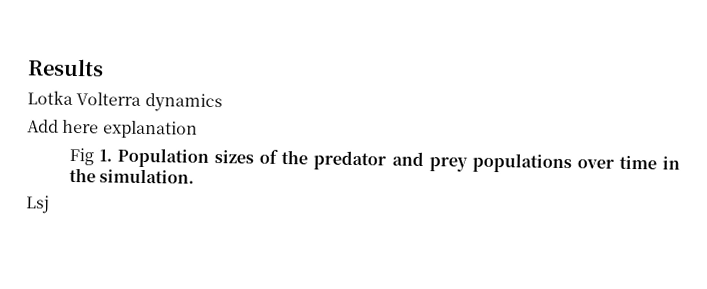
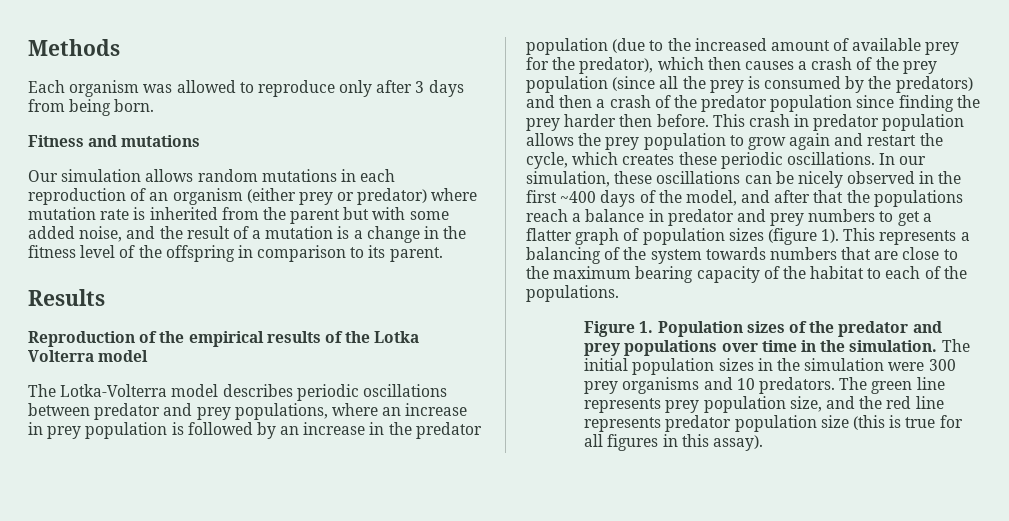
[27,58,104,77] [27,90,223,113] [27,119,198,139] [68,147,94,166] Results // Lotka Volterra dynamics // Add here explanation // Fig -> [28,39,120,56] [28,80,464,97] [28,99,155,116] [28,135,201,147] [28,169,396,182] [28,188,478,205] [28,207,449,224] [28,226,467,243] [28,245,443,262] [28,289,105,306] [28,331,420,347] [28,350,149,362] [28,384,447,401] [28,403,468,420] [28,422,482,439] [526,38,960,55] [526,57,937,74] [526,76,973,93] [526,95,980,112] [526,114,965,131] [526,133,943,150] [526,152,927,169] [526,171,962,188] [526,190,963,207] [526,209,932,226] [526,228,970,245] [526,247,958,264] [526,266,967,283] [526,285,619,302] [584,321,636,337] Methods // Each organism was allowed to reproduce only after 3 days from being born. // Fitness and mutations // Our simulation allows random mutations in each reproduction of an organism (either prey or predator) where mutation rate is inherited from the parent but with some added noise, and the result of a mutation is a change in the fitness level of the offspring in comparison to its parent. // Results // Reproduction of the empirical results of the Lotka Volterra model // The Lotka-Volterra model describes periodic oscillations between predator and prey populations, where an increase in prey population is followed by an increase in the predator population (due to the increased amount of available prey for the predator), which then causes a crash of the prey population (since all the prey is consumed by the predators) and then a crash of the predator population since finding the prey harder then before. This crash in predator population allows the prey population to grow again and restart the cycle, which creates these periodic oscillations. In our simulation, these oscillations can be nicely observed in the first ~400 days of the model, and after that the populations reach a balance in predator and prey numbers to get a flatter graph of population sizes (figure 1). This represents a balancing of the system towards numbers that are close to the maximum bearing capacity of the habitat to each of the populations. // Figure
[25,195,50,214] // Lsj -> [941,339,970,352] [584,358,956,375] [584,377,945,394] [584,396,944,413] [584,415,963,432] [584,434,763,451] The initial population sizes in the simulation were 300 prey organisms and 10 predators. The green line represents prey population size, and the red line represents predator population size (this is true for all figures in this assay).

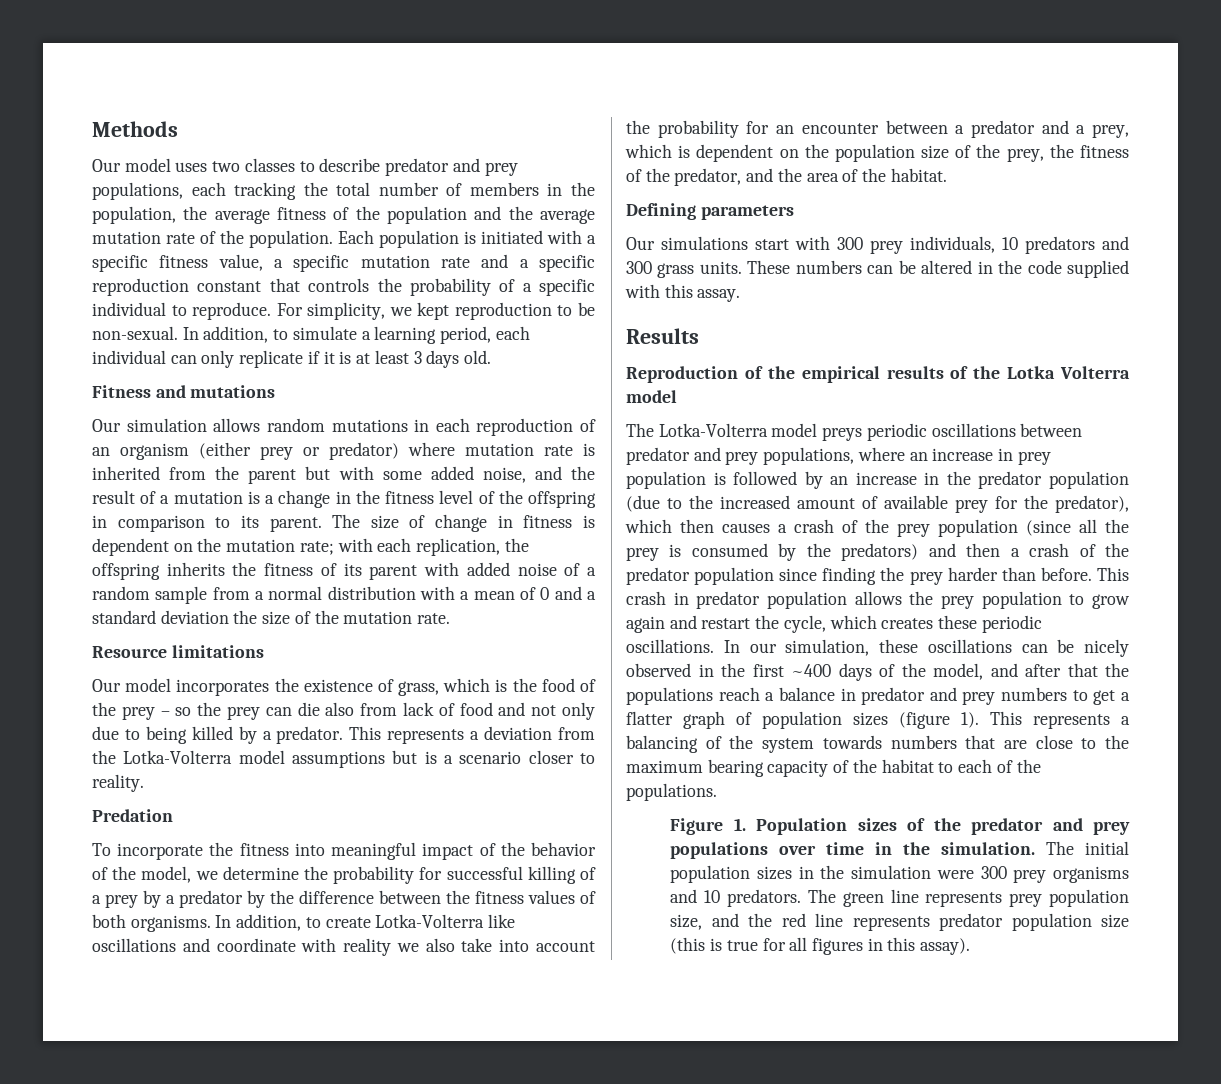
[28,80,464,97] [28,99,155,116] Each organism was allowed to reproduce only after 3 days from being born. -> [92,158,518,176] [92,182,595,200] [92,206,595,224] [92,230,596,248] [92,254,595,272] [92,278,595,296] [92,302,595,320] [92,326,530,344] [92,350,491,368] Our model uses two classes to describe predator and prey populations, each tracking the total number of members in the population, the average fitness of the population and the average mutation rate of the population. Each population is initiated with a specific fitness value, a specific mutation rate and a specific reproduction constant that controls the probability of a specific individual to reproduce. For simplicity, we kept reproduction to be non-sexual. In addition, to simulate a learning period, each individual can only replicate if it is at least 3 days old.
(443, 254) none -> [332,514,595,532] [92,538,529,556] [92,562,597,580] [92,586,596,604] [92,610,451,625] [92,645,264,658] [92,678,596,696] [92,702,596,720] [92,726,596,744] [92,750,595,768] [92,774,144,792] [92,809,173,822] [92,842,596,860] [92,866,596,884] [92,890,596,908] [92,914,516,932] [92,938,595,956] [626,120,1129,138] [625,144,1129,162] [626,168,947,186] [626,203,794,220] [626,236,1129,254] [626,260,1129,278] [625,284,741,302] The size of change in fitness is dependent on the mutation rate; with each replication, the offspring inherits the fitness of its parent with added noise of a random sample from a normal distribution with a mean of 0 and a standard deviation the size of the mutation rate. // Resource limitations // Our model incorporates the existence of grass, which is the food of the prey – so the prey can die also from lack of food and not only due to being killed by a predator. This represents a deviation from the Lotka-Volterra model assumptions but is a scenario closer to reality. // Predation // To incorporate the fitness into meaningful impact of the behavior of the model, we determine the probability for successful killing of a prey by a predator by the difference between the fitness values of both organisms. In addition, to create Lotka-Volterra like oscillations and coordinate with reality we also take into account the probability for an encounter between a predator and a prey, which is dependent on the population size of the prey, the fitness of the predator, and the area of the habitat. // Defining parameters // Our simulations start with 300 prey individuals, 10 predators and 300 grass units. These numbers can be altered in the code supplied with this assay.
[222,384,293,397] describes -> [822,427,863,441] preys
[619,114,653,127] then -> [1001,567,1036,581] than

